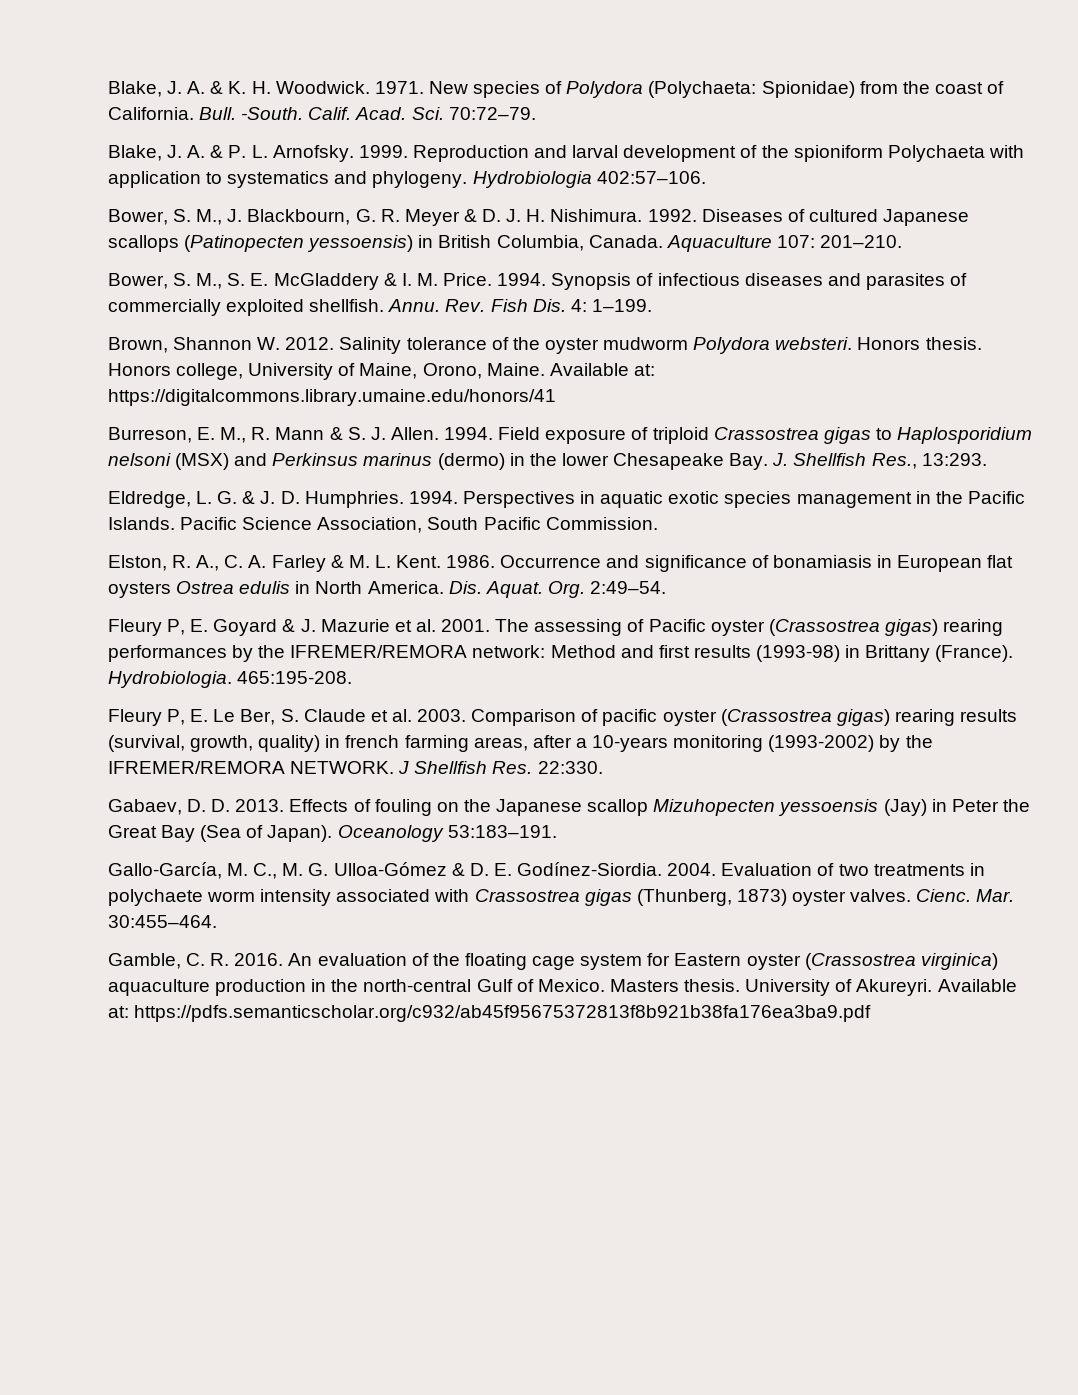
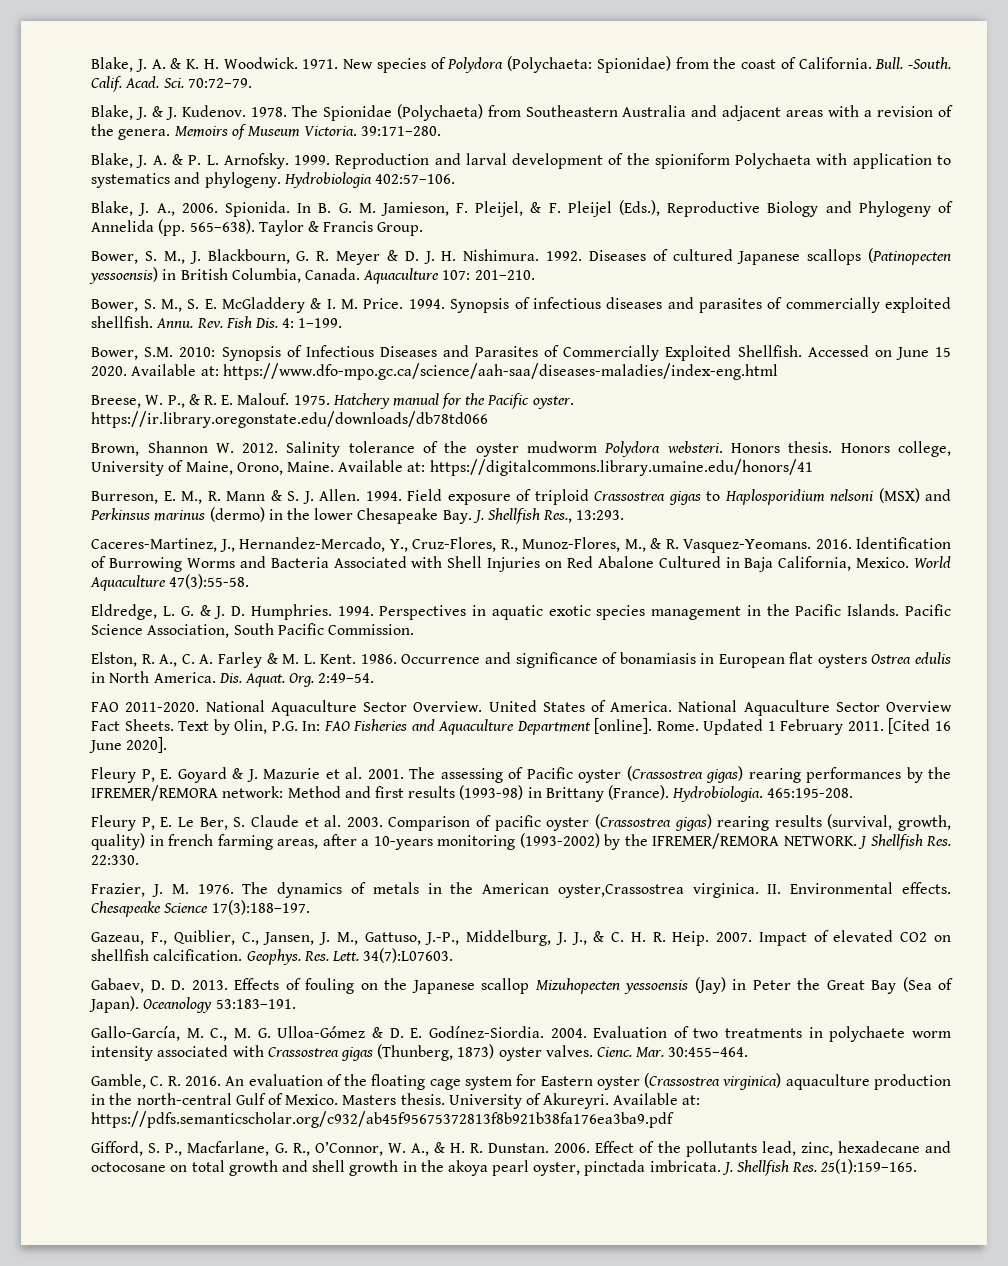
(536, 113) none -> [91,104,953,121] [91,124,442,140] // Blake, J. & J. Kudenov. 1978. The Spionidae (Polychaeta) from Southeastern Australia and adjacent areas with a revision of the genera. Memoirs of Museum Victoria. 39:171–280.
(706, 177) none -> [91,200,953,217] [91,219,424,236] // Blake, J. A., 2006. Spionida. In B. G. M. Jamieson, F. Pleijel, & F. Pleijel (Eds.), Reproductive Biology and Phylogeny of Annelida (pp. 565–638). Taylor & Francis Group.
(652, 305) none -> [91,345,951,361] [91,363,778,380] [91,393,574,409] [91,411,489,428] // Bower, S.M. 2010: Synopsis of Infectious Diseases and Parasites of Commercially Exploited Shellfish. Accessed on June 15 2020. Available at: https://www.dfo-mpo.gc.ca/science/aah-saa/diseases-maladies/index-eng.html // Breese, W. P., & R. E. Malouf. 1975. Hatchery manual for the Pacific oyster. https://ir.library.oregonstate.edu/downloads/db78td066
(987, 459) none -> [91,537,951,553] [91,556,951,572] [90,574,250,591] // Caceres-Martinez, J., Hernandez-Mercado, Y., Cruz-Flores, R., Munoz-Flores, M., & R. Vasquez-Yeomans. 2016. Identification of Burrowing Worms and Bacteria Associated with Shell Injuries on Red Abalone Cultured in Baja California, Mexico. World Aquaculture 47(3):55-58.
(667, 587) none -> [91,700,953,716] [91,718,952,735] [89,737,168,753] // FAO 2011-2020. National Aquaculture Sector Overview. United States of America. National Aquaculture Sector Overview Fact Sheets. Text by Olin, P.G. In: FAO Fisheries and Aquaculture Department [online]. Rome. Updated 1 February 2011. [Cited 16 June 2020].
(603, 767) none -> [91,882,951,898] [91,900,310,917] [91,930,952,946] [91,948,454,965] // Frazier, J. M. 1976. The dynamics of metals in the American oyster,Crassostrea virginica. II. Environmental effects. Chesapeake Science 17(3):188–197. // Gazeau, F., Quiblier, C., Jansen, J. M., Gattuso, J.-P., Middelburg, J. J., & C. H. R. Heip. 2007. Impact of elevated CO2 on shellfish calcification. Geophys. Res. Lett. 34(7):L07603.
(871, 1013) none -> [91,1141,952,1157] [91,1159,918,1176] // Gifford, S. P., Macfarlane, G. R., O’Connor, W. A., & H. R. Dunstan. 2006. Effect of the pollutants lead, zinc, hexadecane and octocosane on total growth and shell growth in the akoya pearl oyster, pinctada imbricata. J. Shellfish Res. 25(1):159–165.

